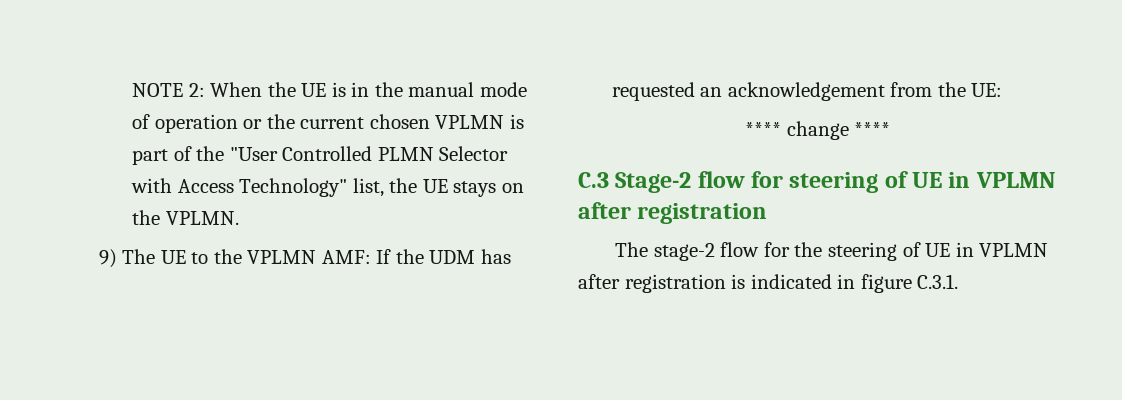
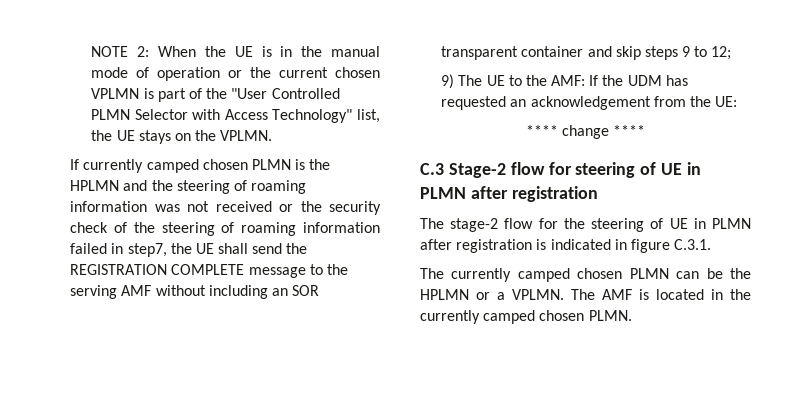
(239, 218) none -> [70,159,331,173] [70,180,307,194] [70,201,381,215] [70,222,380,236] [70,243,308,257] [70,264,348,278] [70,285,320,299] [441,46,732,60] // If currently camped chosen PLMN is the HPLMN and the steering of roaming information was not received or the security check of the steering of roaming information failed in step7, the UE shall send the REGISTRATION COMPLETE message to the serving AMF without including an SOR transparent container and skip steps 9 to 12;
[247,250,317,264] VPLMN -> (547, 80) none
[975,172,1055,188] VPLMN -> [420,187,466,199] PLMN
[979,243,1049,257] VPLMN -> [712,218,751,229] PLMN
(959, 281) none -> [420,268,751,282] [420,289,751,300] [420,310,632,324] // The currently camped chosen PLMN can be the HPLMN or a VPLMN. The AMF is located in the currently camped chosen PLMN.

